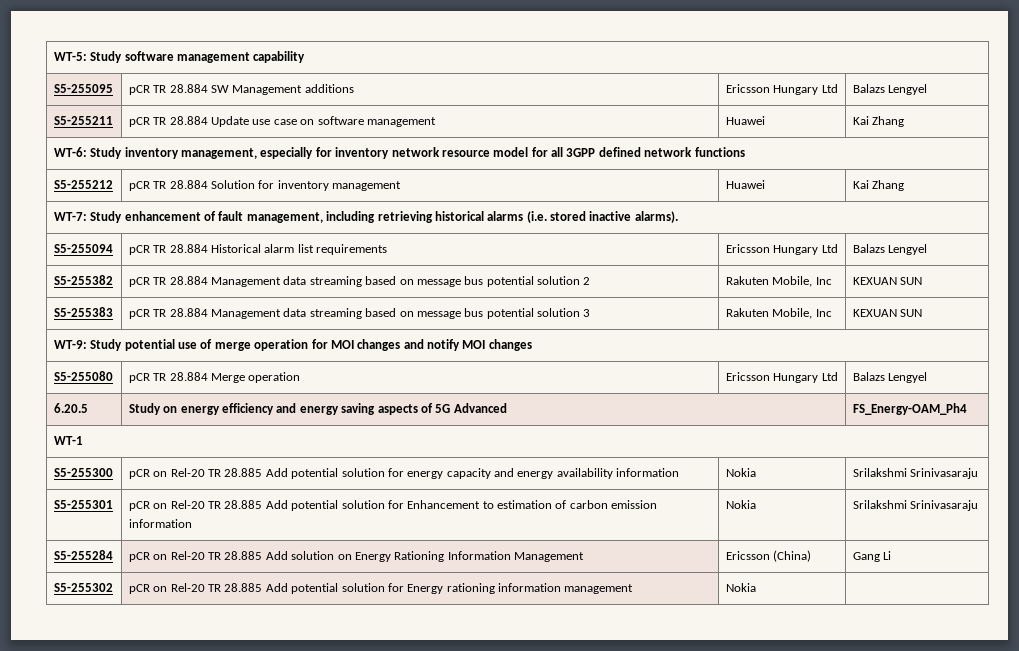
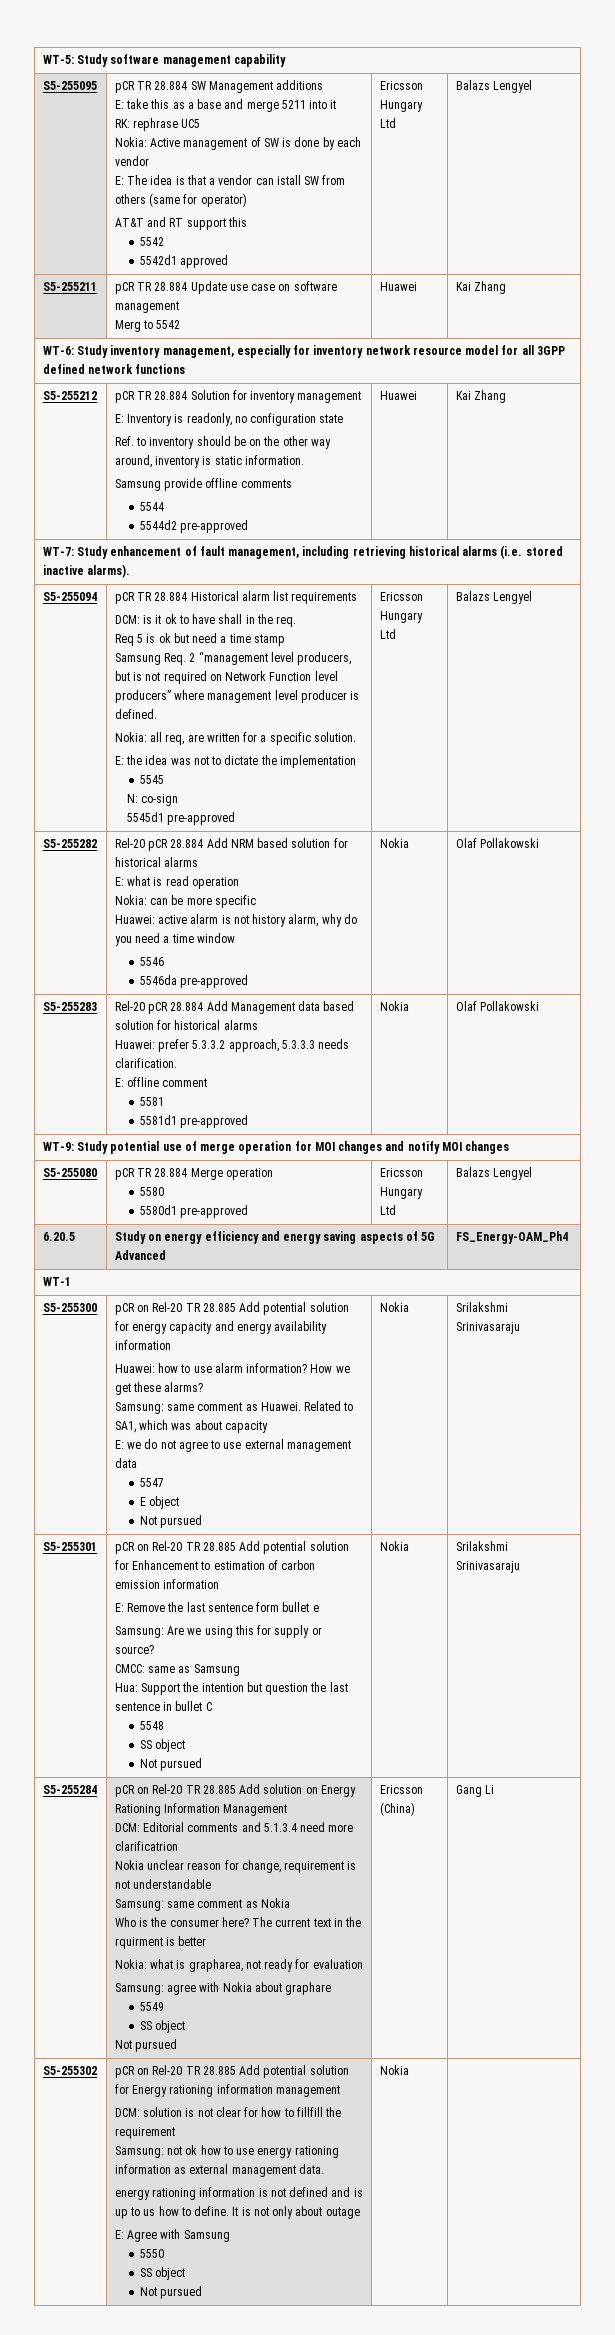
(354, 88) none -> [114,99,337,112] [114,118,201,131] [114,137,361,150] [114,156,149,166] [114,175,346,185] [114,193,247,207] [114,217,247,230] [140,237,165,246] [140,255,229,268] // E: take this as a base and merge 5211 into it // RK: rephrase UC5 // Nokia: Active management of SW is done by each vendor // E: The idea is that a vendor can istall SW from others (same for operator) // AT&T and RT support this // 5542 // 5542d1 approved
(436, 122) none -> [114,320,181,332] // Merg to 5542
(402, 186) none -> [114,413,344,426] [114,436,331,449] [114,455,304,468] [114,478,292,491] [140,502,165,511] [140,520,249,533] // E: Inventory is readonly, no configuration state // Ref. to inventory should be on the other way around, inventory is static information. // Samsung provide offline comments // 5544 // 5544d2 pre-approved
[725,244,838,255] [852,244,928,255] [53,275,113,285] [128,276,591,287] [725,276,832,287] [852,277,923,285] [53,307,113,317] [128,308,591,319] [725,308,832,319] [852,309,923,317] | Ericsson Hungary Ltd | Balazs Lengyel // S5-255382 | pCR TR 28.884 Management data streaming based on message bus potential solution 2 | Rakuten Mobile, Inc | KEXUAN SUN // S5-255383 | pCR TR 28.884 Management data streaming based on message bus potential solution 3 | Rakuten Mobile, Inc | KEXUAN SUN -> [114,614,297,627] [114,633,285,646] [114,651,352,665] [114,671,338,684] [114,690,360,703] [114,709,157,719] [114,732,356,745] [114,755,356,768] [140,775,165,784] [126,794,179,806] [126,812,236,825] [379,592,423,601] [379,611,423,623] [379,629,396,639] [455,591,533,604] [42,839,97,848] [114,838,348,851] [114,857,199,867] [114,876,239,889] [114,895,256,908] [114,914,357,927] [114,933,235,946] [140,957,165,966] [140,975,249,988] [379,838,409,848] [455,838,540,848] [42,1002,97,1011] [114,1001,355,1014] [114,1020,258,1030] [114,1039,350,1052] [114,1058,177,1068] [114,1077,208,1087] [140,1097,165,1106] [140,1115,249,1128] [379,1001,409,1011] [455,1001,540,1011] // DCM: is it ok to have shall in the req. // Req 5 is ok but need a time stamp // Samsung Req. 2 “management level producers, but is not required on Network Function level producers” where management level producer is defined. // Nokia: all req, are written for a specific solution. // E: the idea was not to dictate the implementation // 5545 // N: co-sign // 5545d1 pre-approved | Ericsson Hungary Ltd | Balazs Lengyel // S5-255282 | Rel-20 pCR 28.884 Add NRM based solution for historical alarms // E: what is read operation // Nokia: can be more specific // Huawei: active alarm is not history alarm, why do you need a time window // 5546 // 5546da pre-approved | Nokia | Olaf Pollakowski // S5-255283 | Rel-20 pCR 28.884 Add Management data based solution for historical alarms // Huawei: prefer 5.3.3.2 approach, 5.3.3.3 needs clarification. // E: offline comment // 5581 // 5581d1 pre-approved | Nokia | Olaf Pollakowski
(301, 377) none -> [140,1187,165,1196] [140,1205,249,1218] // 5580 // 5580d1 pre-approved
(680, 472) none -> [114,1363,350,1373] [114,1382,204,1395] [114,1401,354,1414] [114,1420,268,1433] [114,1439,351,1452] [114,1458,137,1468] [140,1478,165,1487] [140,1496,180,1509] [140,1515,203,1528] // Huawei: how to use alarm information? How we get these alarms? // Samsung: same comment as Huawei. Related to SA1, which was about capacity // E: we do not agree to use external management data // 5547 // E object // Not pursued
(192, 523) none -> [114,1602,319,1612] [114,1625,322,1638] [114,1645,154,1654] [114,1664,240,1676] [114,1682,348,1695] [114,1701,212,1711] [140,1721,165,1730] [140,1739,186,1752] [140,1758,203,1771] // E: Remove the last sentence form bullet e // Samsung: Are we using this for supply or source? // CMCC: same as Samsung // Hua: Support the intention but question the last sentence in bullet C // 5548 // SS object // Not pursued
(585, 557) none -> [114,1822,354,1832] [114,1841,178,1851] [114,1860,357,1873] [114,1879,212,1889] [114,1898,290,1911] [114,1917,362,1927] [114,1936,207,1949] [114,1959,363,1972] [114,1982,332,1995] [140,2002,165,2011] [140,2020,186,2033] [114,2039,178,2052] // DCM: Editorial comments and 5.1.3.4 need more clarificatrion // Nokia unclear reason for change, requirement is not understandable // Samsung: same comment as Nokia // Who is the consumer here? The current text in the rquirment is better // Nokia: what is grapharea, not ready for evaluation // Samsung: agree with Nokia about graphare // 5549 // SS object // Not pursued
(634, 589) none -> [114,2107,342,2117] [114,2127,175,2139] [114,2145,339,2158] [114,2164,324,2177] [114,2187,363,2200] [114,2206,360,2219] [114,2229,230,2242] [140,2249,165,2258] [140,2267,186,2280] [140,2286,203,2299] // DCM: solution is not clear for how to fillfill the requirement // Samsung: not ok how to use energy rationing information as external management data. // energy rationing information is not defined and is up to us how to define. It is not only about outage // E: Agree with Samsung // 5550 // SS object // Not pursued

